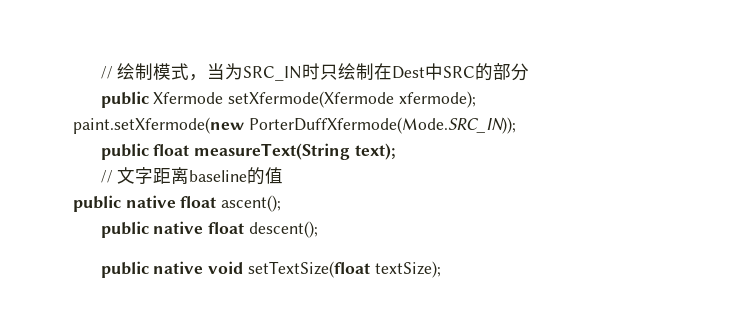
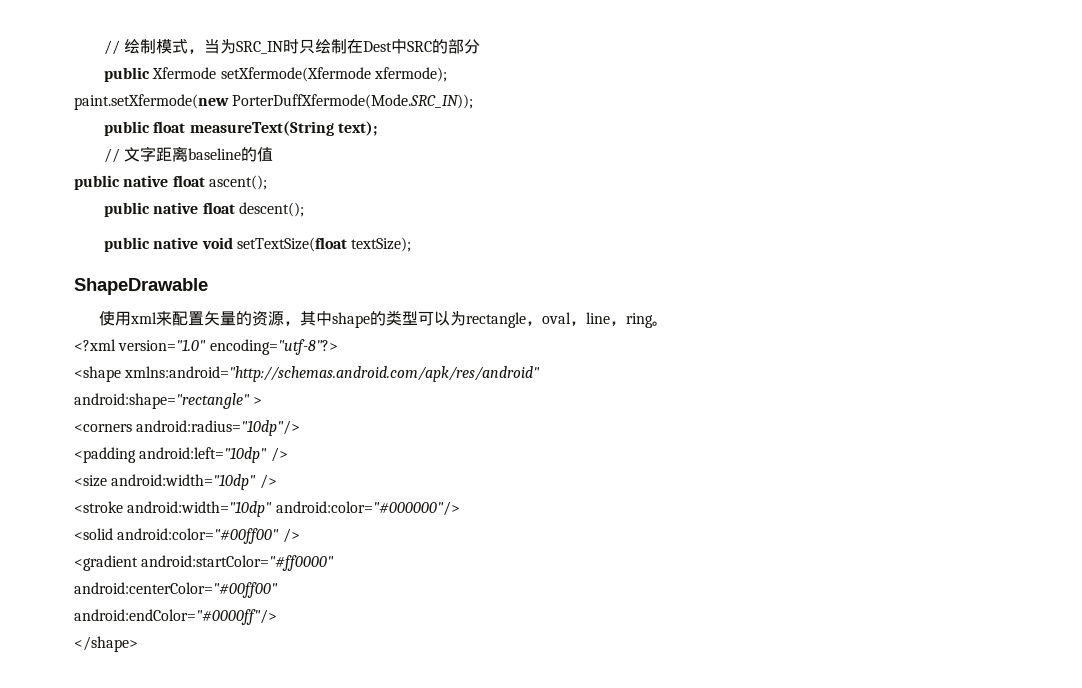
(441, 269) none -> [74,278,208,295] [99,310,669,328] [74,339,338,355] [74,366,541,382] [74,393,263,409] [74,420,301,436] [74,447,288,463] [74,474,277,490] [74,501,460,517] [74,528,300,544] [74,555,335,571] [74,582,278,598] [74,609,277,625] [74,636,138,652] // ShapeDrawable // 使用xml来配置矢量的资源，其中shape的类型可以为rectangle，oval，line，ring。 // <?xml version="1.0" encoding="utf-8"?> // <shape xmlns:android="http://schemas.android.com/apk/res/android" // android:shape="rectangle" > // <corners android:radius="10dp"/> // <padding android:left="10dp" /> // <size android:width="10dp" /> // <stroke android:width="10dp" android:color="#000000"/> // <solid android:color="#00ff00" /> // <gradient android:startColor="#ff0000" // android:centerColor="#00ff00" // android:endColor="#0000ff"/> // </shape>

